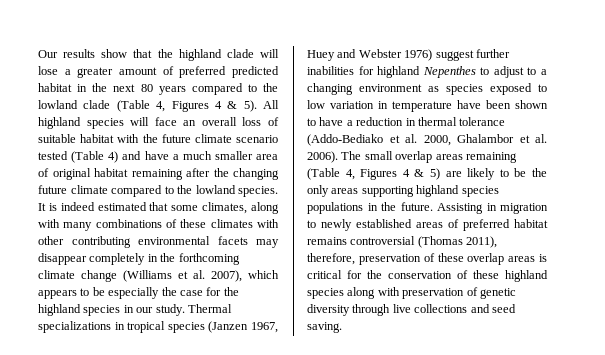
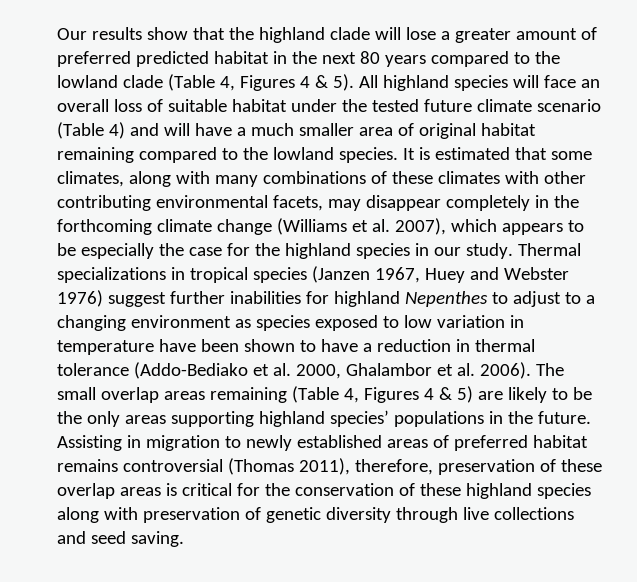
[117,134,158,143] with the -> [290,99,419,112] under the tested
[38,151,68,160] tested -> (601, 105) none
(142, 155) none -> [163,123,190,136] will
[186,168,279,180] [38,185,108,194] after the changing future climate -> (134, 155) none
[60,202,95,211] indeed -> (430, 153) none
[217,236,248,245] facets -> [272,195,323,211] facets,
[461,186,499,197] species -> [329,410,389,427] species’

